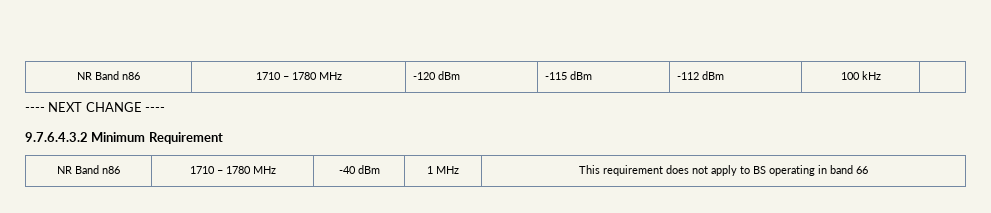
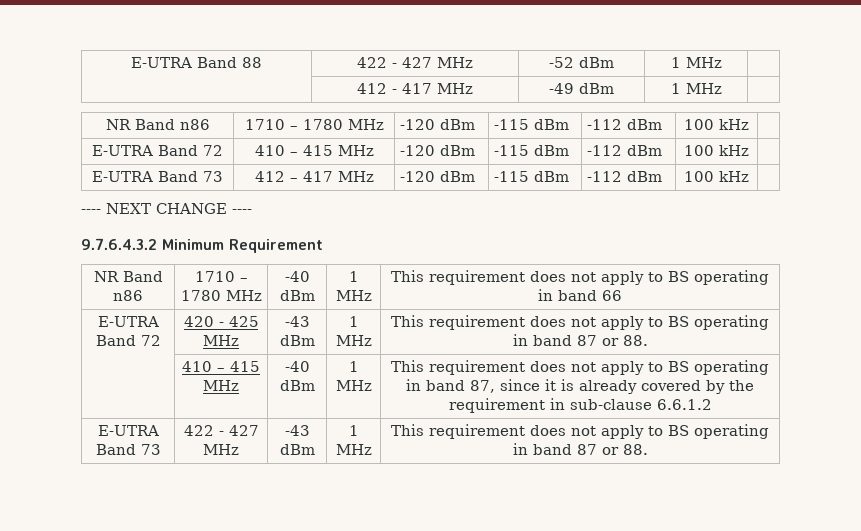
(77, 76) none -> [131,57,262,68] [357,57,473,68] [549,57,614,68] [670,57,722,68] [357,83,473,94] [549,83,614,94] [670,83,722,94] E-UTRA Band 88 | 422 - 427 MHz | -52 dBm | 1 MHz | // | 412 - 417 MHz | -49 dBm | 1 MHz | //
(881, 75) none -> [92,145,223,156] [254,145,374,156] [400,145,476,156] [494,145,570,156] [587,145,663,156] [684,145,749,156] [92,171,223,182] [254,171,374,182] [400,171,476,182] [494,171,570,182] [587,171,663,182] [684,171,749,182] // E-UTRA Band 72 | 410 – 415 MHz | -120 dBm | -115 dBm | -112 dBm | 100 kHz | // E-UTRA Band 73 | 412 – 417 MHz | -120 dBm | -115 dBm | -112 dBm | 100 kHz |
(868, 170) none -> [97,316,159,327] [95,335,161,346] [183,316,259,327] [203,335,239,346] [284,316,310,327] [279,335,315,346] [348,316,359,327] [335,335,372,346] [391,315,769,330] [512,334,648,346] [182,361,260,372] [203,380,239,391] [284,361,310,372] [279,380,315,391] [348,361,359,372] [335,380,372,391] [391,360,769,375] [406,379,754,394] [448,398,712,413] [97,425,159,436] [95,444,161,455] [183,425,259,436] [203,444,239,455] [284,425,310,436] [279,444,315,455] [348,425,359,436] [335,444,372,455] [391,424,769,439] [512,443,648,455] // E-UTRA Band 72 | 420 - 425 MHz | -43 dBm | 1 MHz | This requirement does not apply to BS operating in band 87 or 88. // | 410 – 415 MHz | -40 dBm | 1 MHz | This requirement does not apply to BS operating in band 87, since it is already covered by the requirement in sub-clause 6.6.1.2 // E-UTRA Band 73 | 422 - 427 MHz | -43 dBm | 1 MHz | This requirement does not apply to BS operating in band 87 or 88.

